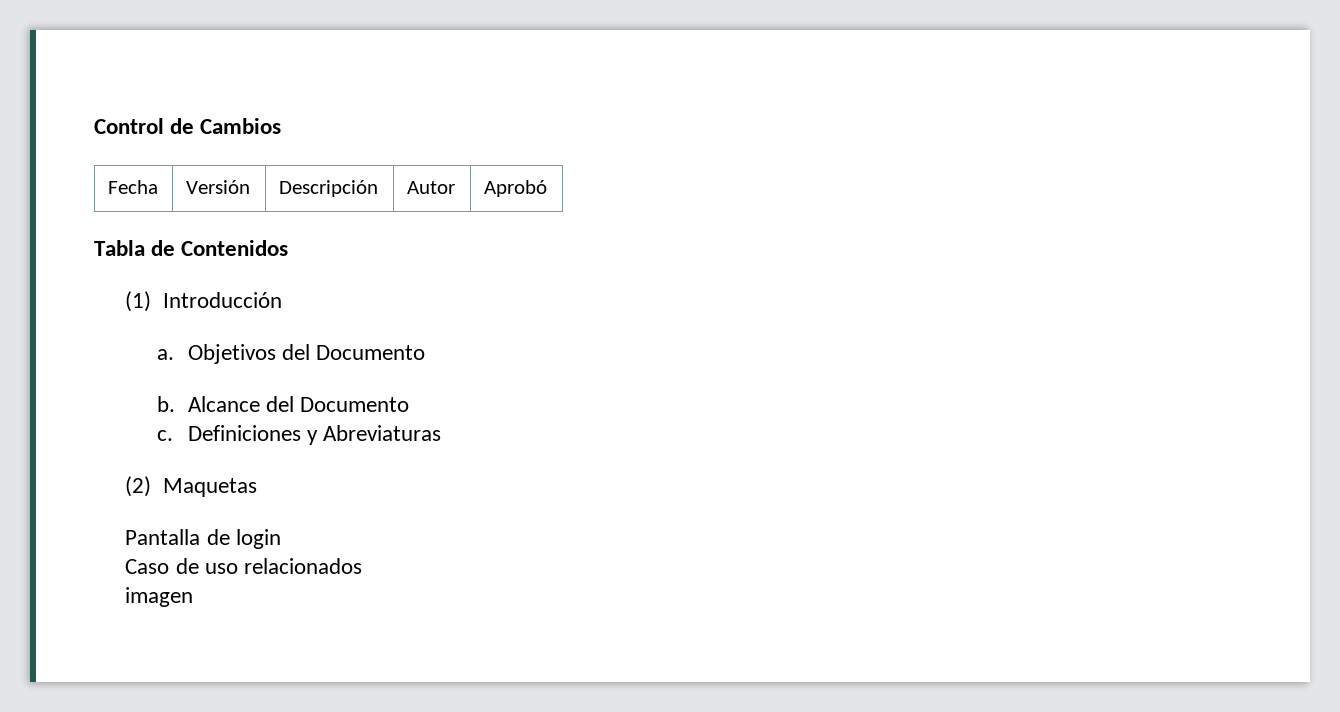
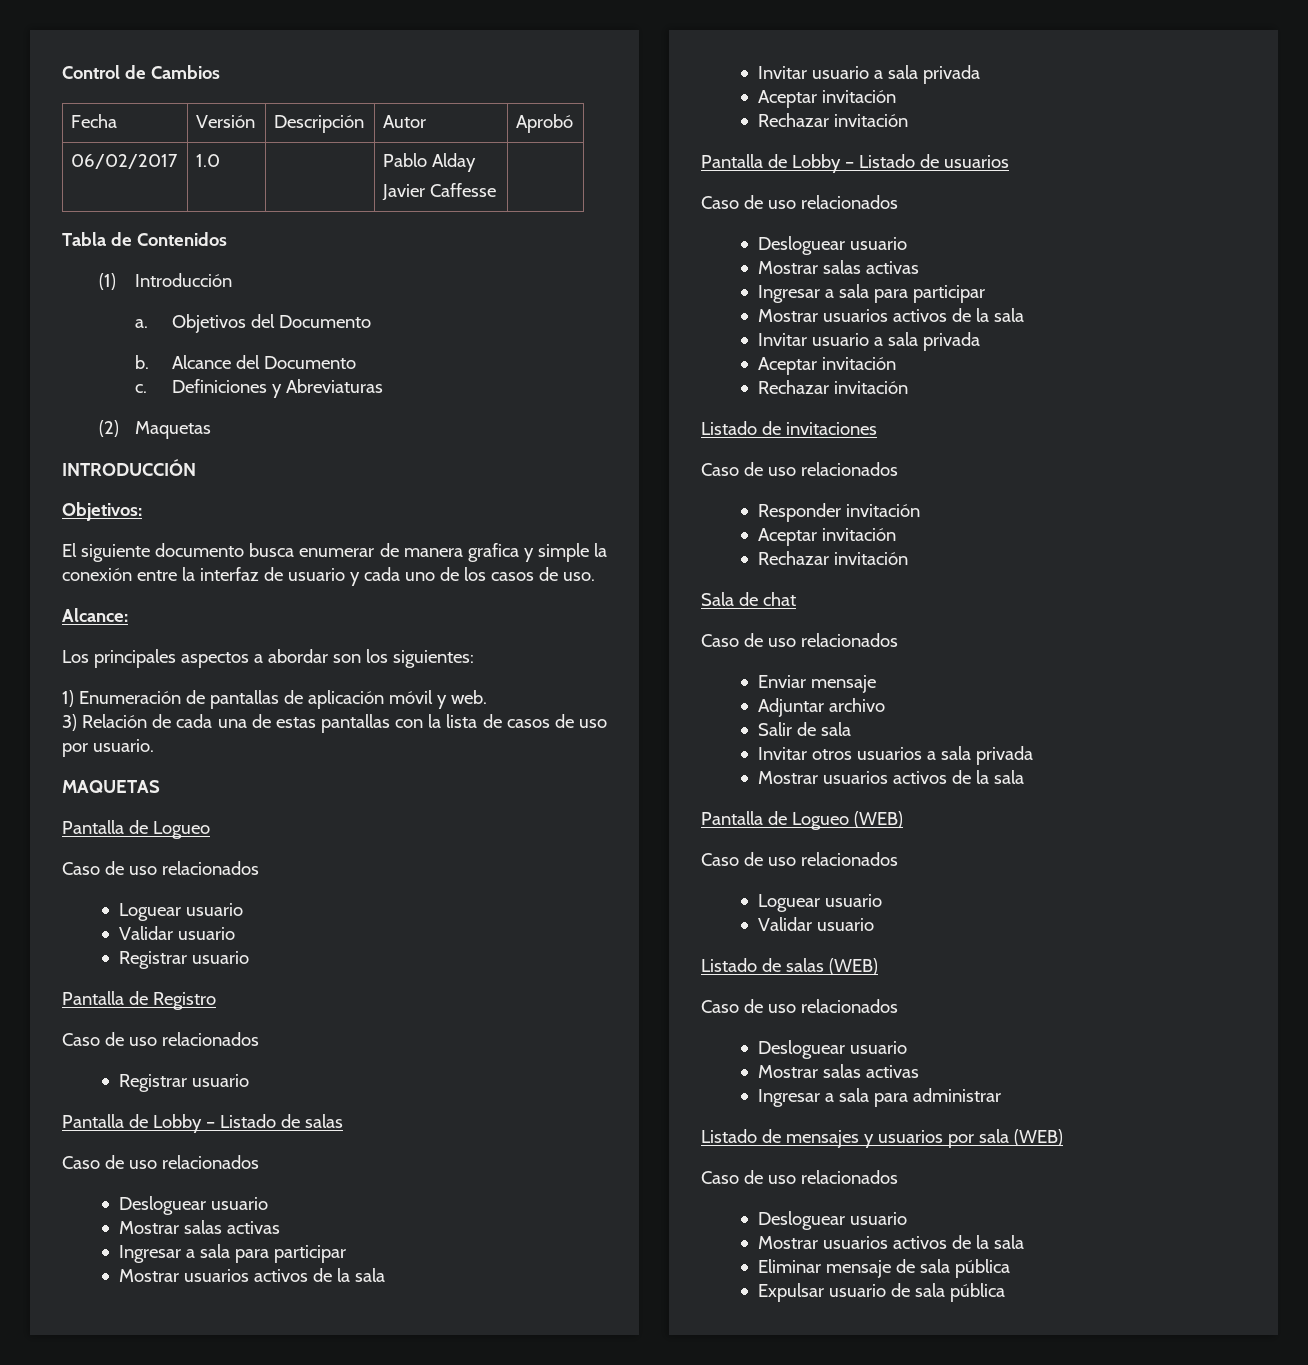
(547, 188) none -> [71,154,179,169] [196,154,221,167] [383,153,477,172] [382,183,497,201] // 06/02/2017 | 1.0 | | Pablo Alday // Javier Caffesse |
[125,529,281,549] [125,558,362,574] [125,587,194,607] // Pantalla de login // Caso de uso relacionados // imagen -> [62,459,196,476] [62,502,142,521] [62,543,608,562] [62,567,595,586] [62,608,128,622] [62,649,474,668] [62,690,487,709] [62,714,608,733] [62,739,154,757] [62,780,160,793] [62,820,210,839] [62,861,259,875] [118,903,243,921] [118,926,235,940] [118,951,249,969] [62,991,216,1010] [62,1032,259,1046] [118,1074,249,1092] [62,1114,343,1133] [62,1155,259,1169] [118,1196,268,1215] [118,1220,280,1234] [118,1244,346,1263] [118,1268,385,1282] [757,65,980,84] [757,90,896,108] [757,113,908,127] [701,154,1009,173] [701,195,898,209] [757,236,907,255] [757,260,919,274] [757,284,985,303] [757,308,1024,322] [757,332,980,351] [757,357,896,375] [757,380,908,394] [701,421,877,435] [701,462,898,476] [757,503,920,522] [757,528,896,546] [757,551,908,565] [701,592,796,606] [701,633,898,647] [757,675,876,693] [757,698,885,717] [757,722,851,736] [757,746,1033,765] [757,770,1024,784] [701,811,903,830] [701,852,898,866] [757,894,882,912] [757,917,874,931] [701,958,878,975] [701,999,898,1013] [757,1040,907,1059] [757,1064,919,1078] [757,1088,1001,1107] [701,1129,1063,1148] [701,1170,898,1184] [757,1211,907,1230] [757,1235,1024,1249] [757,1259,1010,1278] [757,1283,1005,1302] // INTRODUCCIÓN // Objetivos: // El siguiente documento busca enumerar de manera grafica y simple la conexión entre la interfaz de usuario y cada uno de los casos de uso. // Alcance: // Los principales aspectos a abordar son los siguientes: // 1) Enumeración de pantallas de aplicación móvil y web. // 3) Relación de cada una de estas pantallas con la lista de casos de uso por usuario. // MAQUETAS // Pantalla de Logueo // Caso de uso relacionados // Loguear usuario // Validar usuario // Registrar usuario // Pantalla de Registro // Caso de uso relacionados // Registrar usuario // Pantalla de Lobby – Listado de salas // Caso de uso relacionados // Desloguear usuario // Mostrar salas activas // Ingresar a sala para participar // Mostrar usuarios activos de la sala // Invitar usuario a sala privada // Aceptar invitación // Rechazar invitación // Pantalla de Lobby – Listado de usuarios // Caso de uso relacionados // Desloguear usuario // Mostrar salas activas // Ingresar a sala para participar // Mostrar usuarios activos de la sala // Invitar usuario a sala privada // Aceptar invitación // Rechazar invitación // Listado de invitaciones // Caso de uso relacionados // Responder invitación // Aceptar invitación // Rechazar invitación // Sala de chat // Caso de uso relacionados // Enviar mensaje // Adjuntar archivo // Salir de sala // Invitar otros usuarios a sala privada // Mostrar usuarios activos de la sala // Pantalla de Logueo (WEB) // Caso de uso relacionados // Loguear usuario // Validar usuario // Listado de salas (WEB) // Caso de uso relacionados // Desloguear usuario // Mostrar salas activas // Ingresar a sala para administrar // Listado de mensajes y usuarios por sala (WEB) // Caso de uso relacionados // Desloguear usuario // Mostrar usuarios activos de la sala // Eliminar mensaje de sala pública // Expulsar usuario de sala pública

